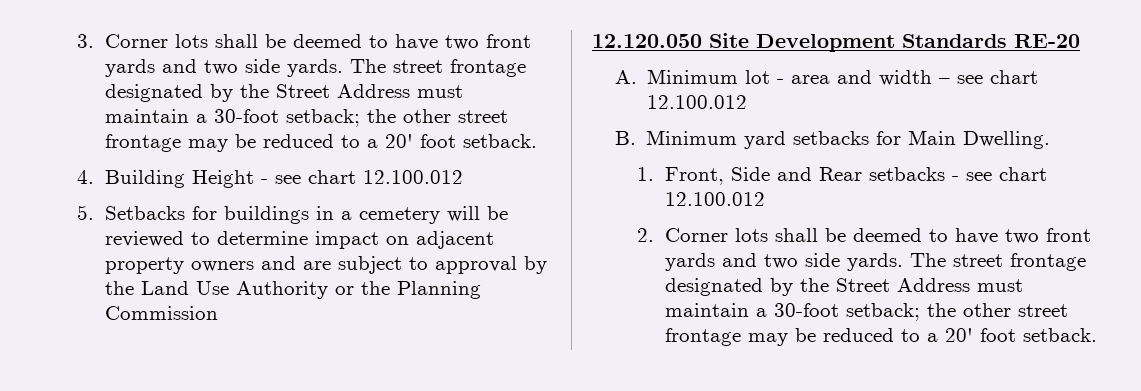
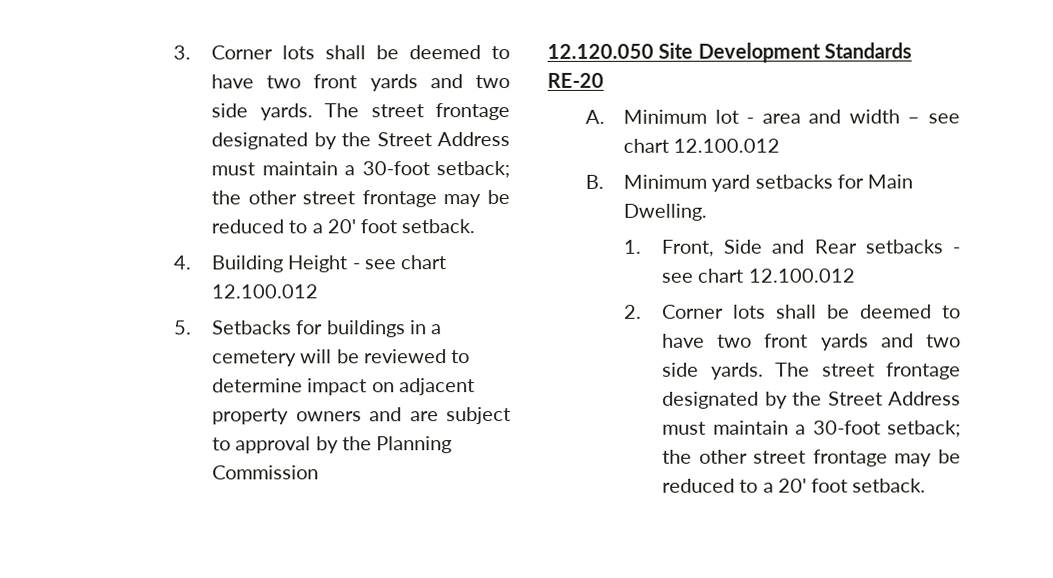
[140,281,390,299] Land Use Authority or the -> (372, 443) none

